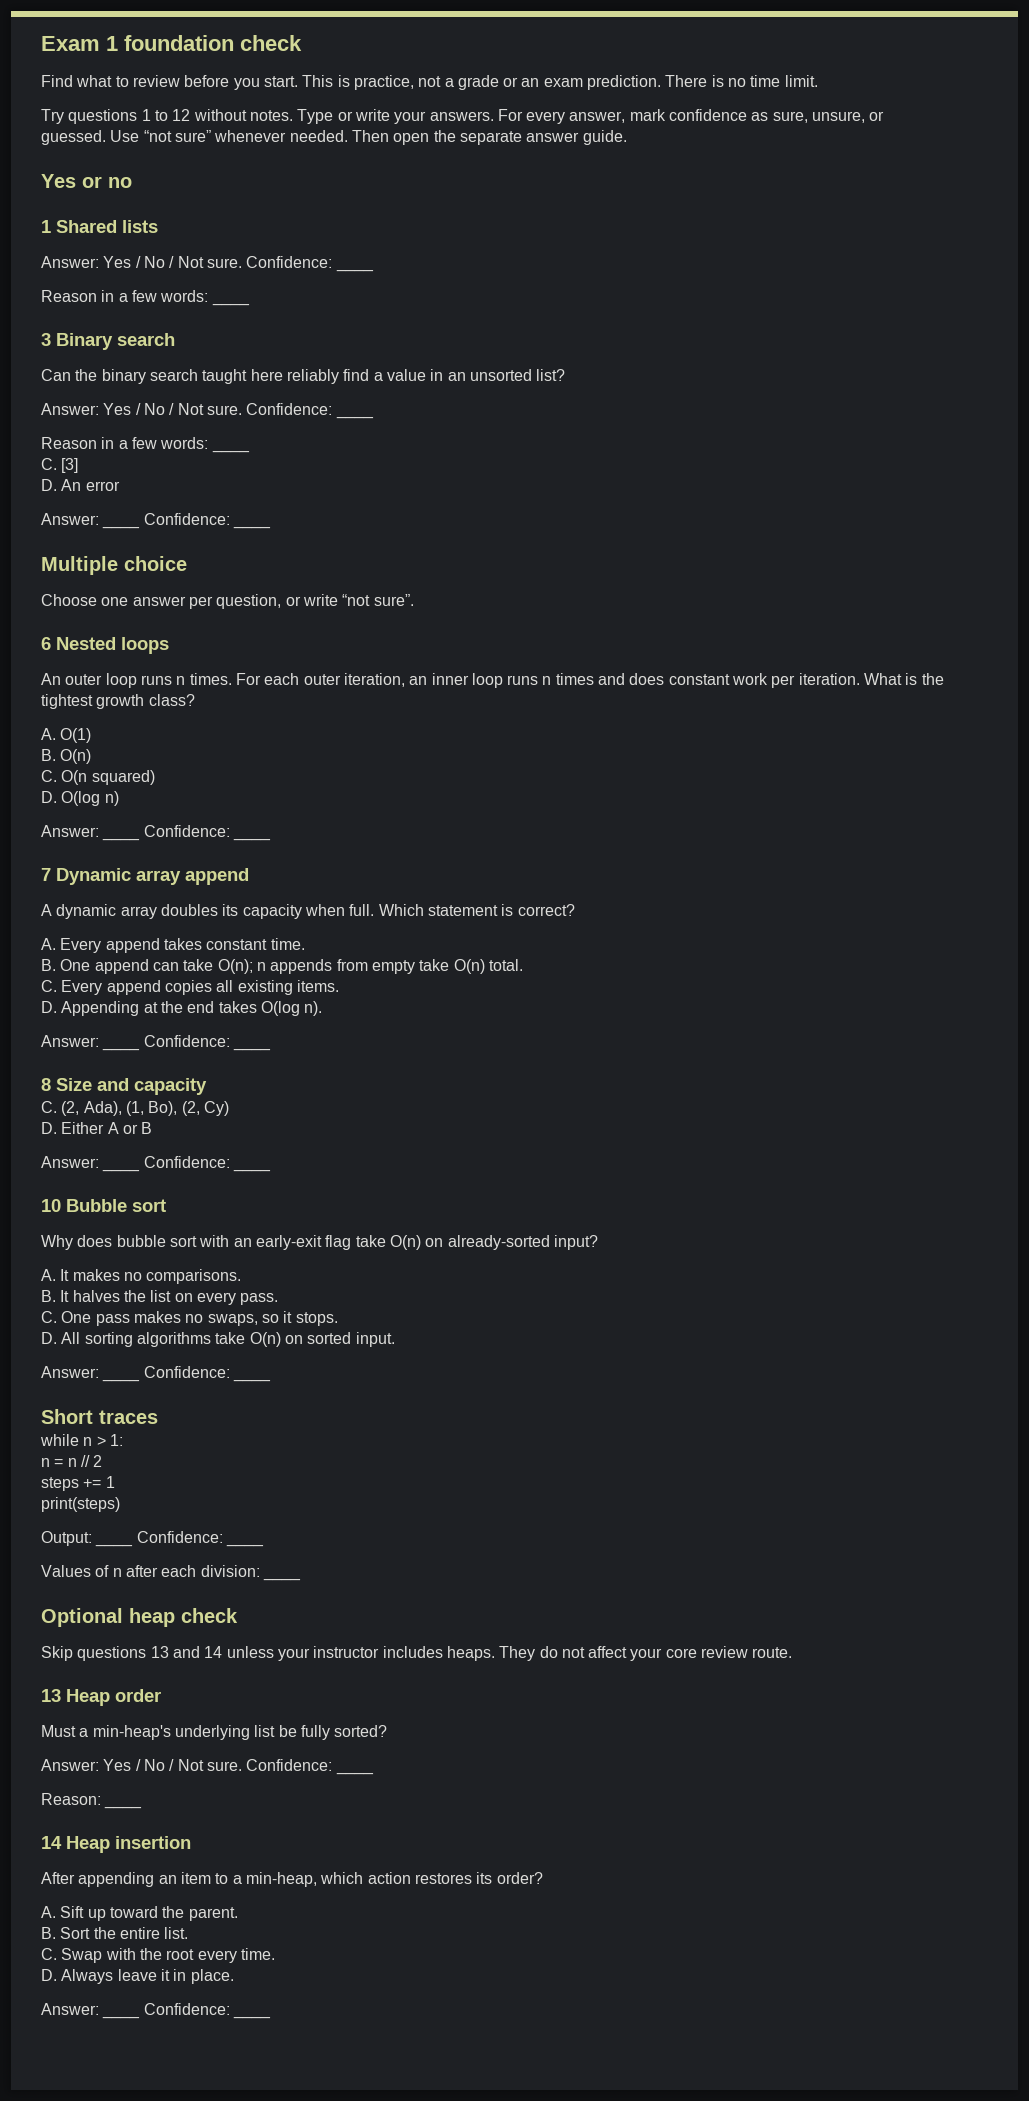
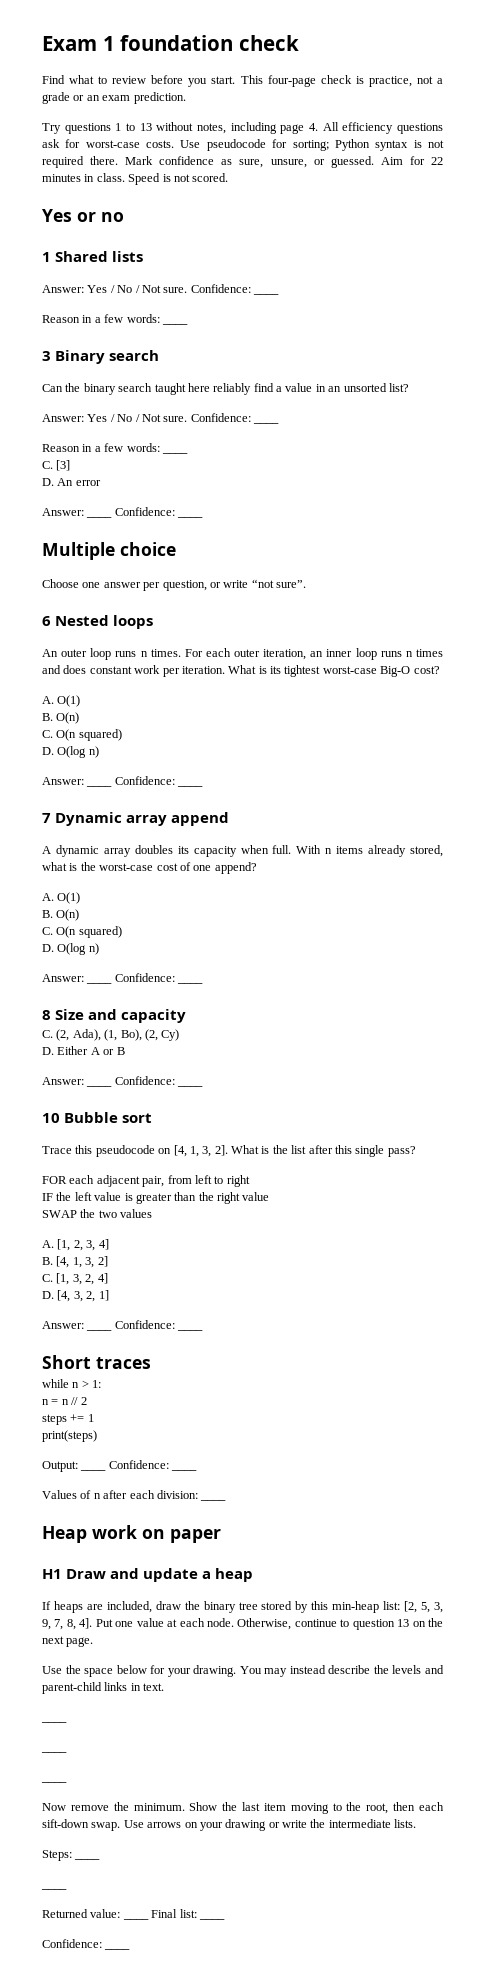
(334, 81) none -> [267,75,352,87] four-page check
[665,75,818,87] There is no time limit. -> (186, 98) none
[172,109,666,124] 12 without notes. Type or write your answers. For every answer, mark -> [139,122,444,134] [42,139,445,151] [42,156,154,168] 13 without notes, including page 4. All efficiency questions ask for worst-case costs. Use pseudocode for sorting; Python syntax is not required there. Mark
[110,130,627,145] Use “not sure” whenever needed. Then open the separate answer guide. -> [380,156,443,165] [42,173,229,185] Aim for 22 minutes in class. Speed is not scored.
[921,673,944,685] [41,694,195,709] the tightest growth class? -> [270,665,440,677] its tightest worst-case Big-O cost?
[378,904,575,916] [41,938,305,953] [41,959,523,974] [41,980,339,995] [41,1001,323,1016] Which statement is correct? // A. Every append takes constant time. // B. One append can take O(n); n appends from empty take O(n) total. // C. Every append copies all existing items. // D. Appending at the end takes O(log n). -> [296,845,443,857] [42,862,257,874] [42,892,81,904] [42,909,80,921] [42,926,122,938] [42,943,99,955] With n items already stored, what is the worst-case cost of one append? // A. O(1) // B. O(n) // C. O(n squared) // D. O(log n)
[41,1235,598,1250] [41,1269,242,1284] [41,1290,279,1305] [41,1311,338,1326] [41,1332,395,1347] Why does bubble sort with an early-exit flag take O(n) on already-sorted input? // A. It makes no comparisons. // B. It halves the list on every pass. // C. One pass makes no swaps, so it stops. // D. All sorting algorithms take O(n) on sorted input. -> [42,1145,416,1157] [42,1175,250,1187] [42,1192,270,1204] [42,1209,153,1218] [42,1239,109,1251] [42,1256,108,1268] [42,1273,108,1285] [42,1290,109,1302] Trace this pseudocode on [4, 1, 3, 2]. What is the list after this single pass? // FOR each adjacent pair, from left to right // IF the left value is greater than the right value // SWAP the two values // A. [1, 2, 3, 4] // B. [4, 1, 3, 2] // C. [1, 3, 2, 4] // D. [4, 3, 2, 1]
[41,1608,238,1627] [41,1646,793,1661] [41,1689,161,1706] [41,1725,388,1740] [41,1759,333,1771] [335,1771,374,1775] [41,1793,101,1805] [104,1805,143,1809] [41,1836,191,1853] [41,1872,543,1887] [41,1906,238,1921] [41,1927,189,1939] [41,1948,275,1963] [41,1969,234,1984] [41,2003,99,2015] [102,2015,141,2019] Optional heap check // Skip questions 13 and 14 unless your instructor includes heaps. They do not affect your core review route. // 13 Heap order // Must a min-heap's underlying list be fully sorted? // Answer: Yes / No / Not sure. Confidence: ____ // Reason: ____ // 14 Heap insertion // After appending an item to a min-heap, which action restores its order? // A. Sift up toward the parent. // B. Sort the entire list. // C. Swap with the root every time. // D. Always leave it in place. // Answer: ____ -> [42,1525,221,1543] [42,1568,254,1582] [42,1601,444,1613] [42,1618,443,1630] [42,1636,94,1647] [42,1665,445,1677] [42,1682,165,1694] [41,1721,67,1723] [41,1751,67,1753] [41,1781,67,1783] [42,1802,445,1814] [42,1819,417,1831] [42,1850,101,1861] [41,1888,67,1890] [42,1909,121,1918] [122,1918,149,1920] [151,1909,197,1918] [198,1918,225,1920] Heap work on paper // H1 Draw and update a heap // If heaps are included, draw the binary tree stored by this min-heap list: [2, 5, 3, 9, 7, 8, 4]. Put one value at each node. Otherwise, continue to question 13 on the next page. // Use the space below for your drawing. You may instead describe the levels and parent-child links in text. // ____ // ____ // ____ // Now remove the minimum. Show the last item moving to the root, then each sift-down swap. Use arrows on your drawing or write the intermediate lists. // Steps: ____ // ____ // Returned value: ____ Final list: ____ //

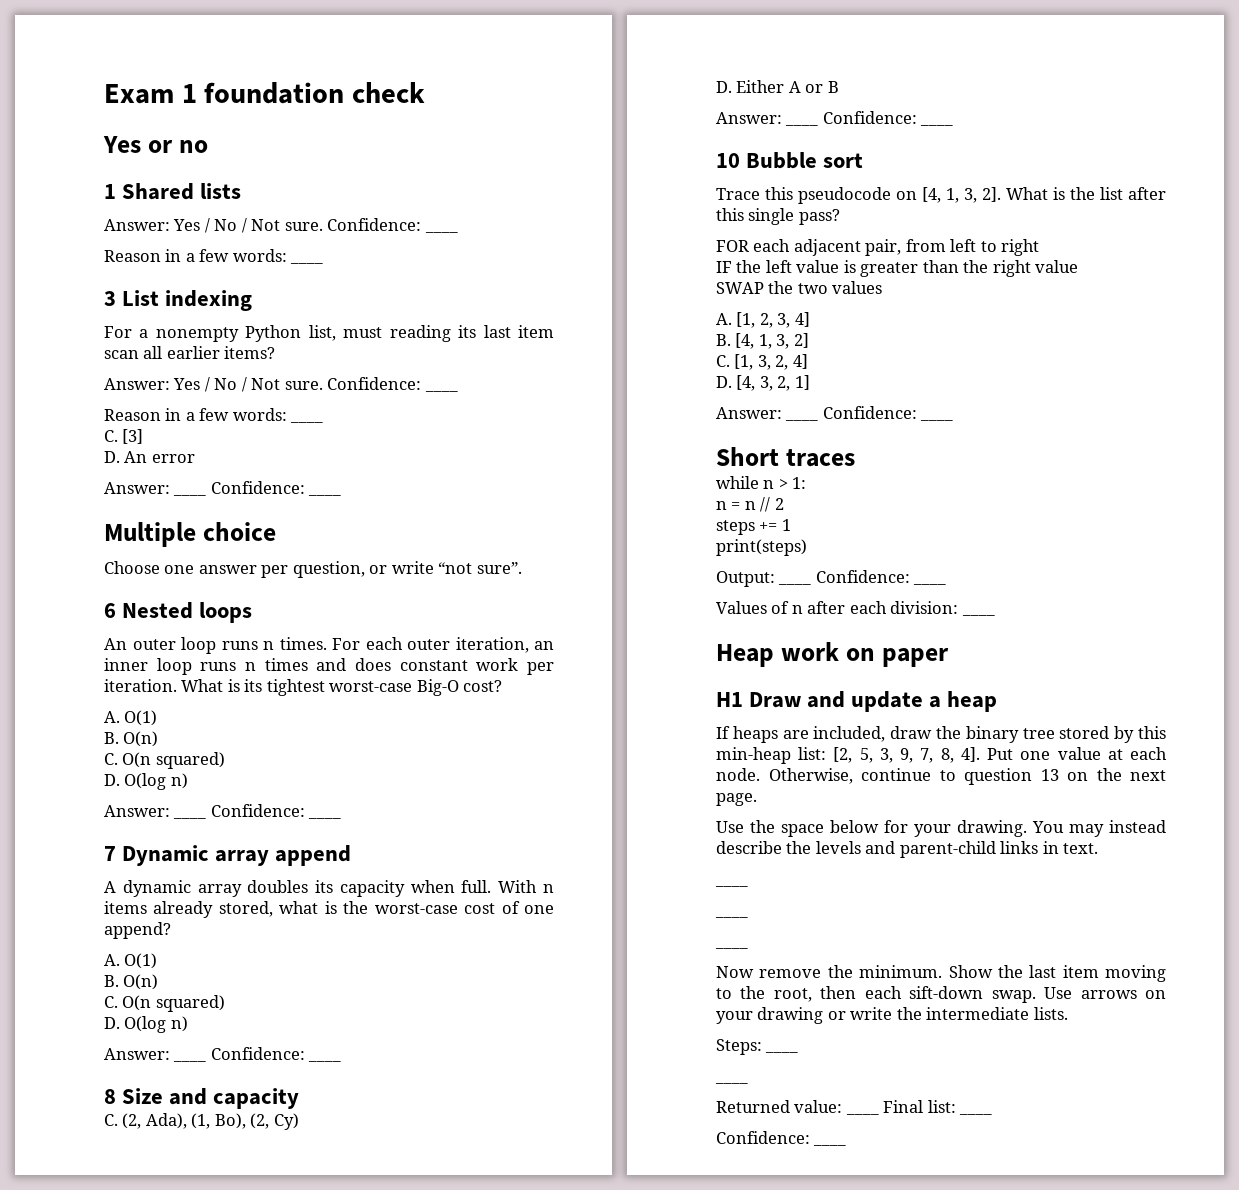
[42,75,444,87] [42,92,186,104] [42,122,444,134] [42,139,445,151] [42,156,443,168] [42,173,229,185] // Find what to review before you start. This four-page check is practice, not a grade or an exam prediction. // Try questions 1 to 13 without notes, including page 4. All efficiency questions ask for worst-case costs. Use pseudocode for sorting; Python syntax is not required there. Mark confidence as sure, unsure, or guessed. Aim for 22 minutes in class. Speed is not scored. -> (426, 92) none
[55,350,160,364] [42,383,409,395] Binary search // Can the binary search taught here reliably find a value in an unsorted list? -> [122,290,253,311] [104,325,555,342] [104,346,276,359] List indexing // For a nonempty Python list, must reading its last item scan all earlier items?

